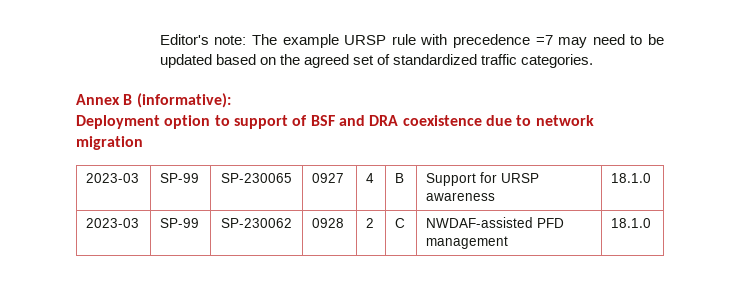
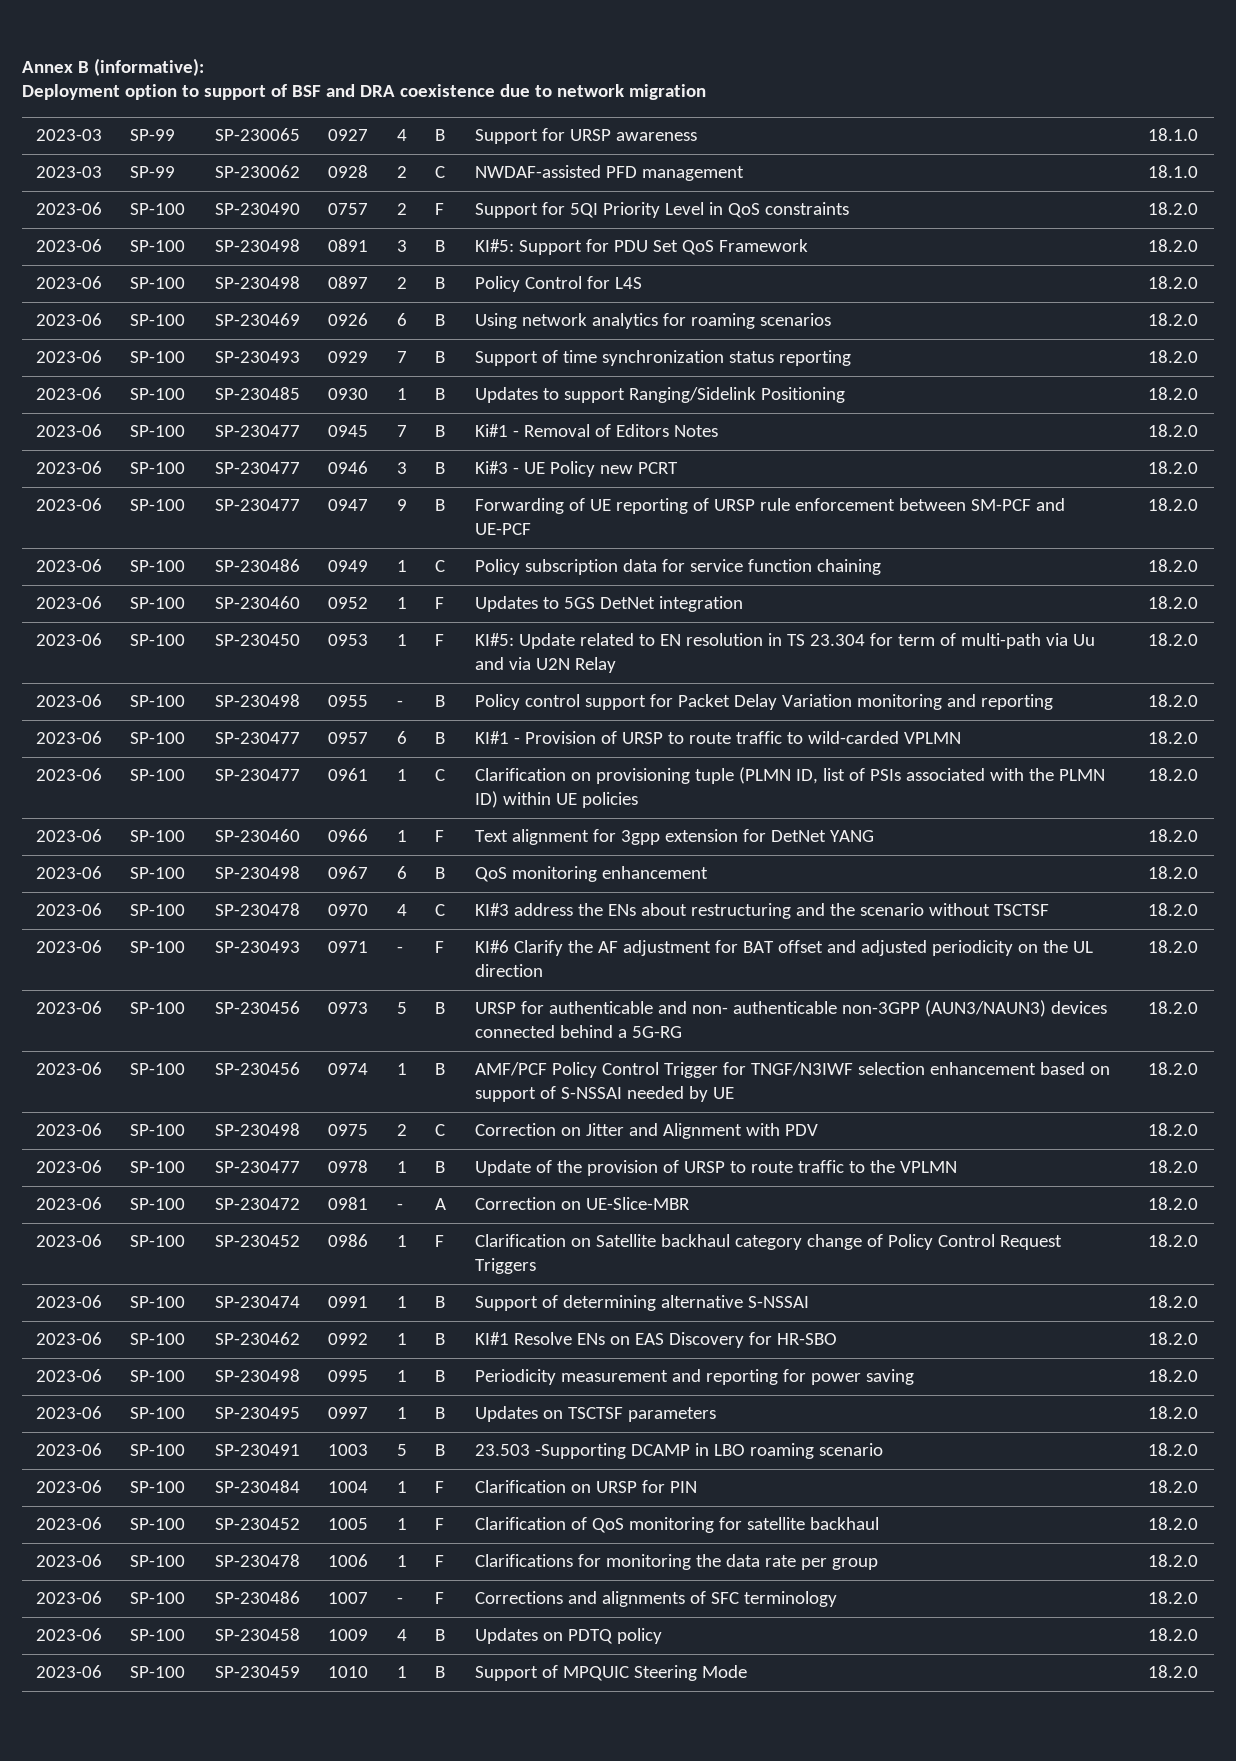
[159,34,664,48] [159,54,594,68] Editor's note: The example URSP rule with precedence =7 may need to be updated based on the agreed set of standardized traffic categories. // -> (22, 67) none
(652, 223) none -> [35,202,102,215] [129,203,185,215] [215,203,300,215] [327,203,368,215] [396,203,407,215] [434,203,444,215] [474,202,849,218] [1147,202,1198,215] [35,239,102,252] [129,240,185,252] [215,239,300,252] [327,239,368,252] [396,240,407,252] [434,240,445,252] [474,239,808,255] [1147,239,1198,252] [35,276,102,289] [129,277,185,289] [215,276,300,289] [327,276,368,289] [396,277,407,289] [434,277,445,289] [474,276,642,292] [1147,276,1198,289] [35,313,102,326] [129,314,185,326] [215,313,300,326] [327,313,368,326] [396,313,407,326] [434,314,445,326] [474,313,831,329] [1147,313,1198,326] [35,350,102,363] [129,351,185,363] [215,351,300,363] [327,351,368,363] [396,351,407,363] [434,351,445,363] [474,350,851,366] [1147,350,1198,363] [35,387,102,400] [129,388,185,400] [215,387,300,400] [327,388,368,400] [396,388,407,400] [434,388,445,400] [474,387,845,403] [1147,387,1198,400] [35,424,102,437] [129,425,185,437] [215,425,300,437] [327,425,368,437] [396,425,407,437] [434,425,445,437] [474,424,718,437] [1147,424,1198,437] [35,461,102,474] [129,462,185,474] [215,462,300,474] [327,461,368,474] [396,462,407,474] [434,462,445,474] [474,461,678,477] [1147,461,1198,474] [35,498,102,511] [129,499,185,511] [215,499,300,511] [327,499,368,511] [396,499,407,511] [434,499,445,511] [474,498,1065,514] [474,523,531,535] [1147,498,1198,511] [35,559,102,572] [129,560,185,572] [215,559,300,572] [327,560,368,572] [396,560,407,572] [434,560,445,572] [474,559,881,575] [1147,559,1198,572] [35,596,102,609] [129,597,185,609] [215,596,300,609] [327,597,368,609] [396,597,407,609] [434,597,444,609] [474,596,743,612] [1147,596,1198,609] [35,633,102,646] [129,634,185,646] [215,634,300,646] [327,634,368,646] [396,634,407,646] [434,634,444,646] [474,633,1095,649] [474,657,616,673] [1147,633,1198,646] [35,694,102,707] [129,695,185,707] [215,694,300,707] [327,695,368,707] [396,700,403,707] [434,695,445,707] [474,694,1053,710] [1147,694,1198,707] [35,731,102,744] [129,732,185,744] [215,732,300,744] [327,732,368,744] [396,731,407,744] [434,732,445,744] [474,731,961,744] [1147,731,1198,744] [35,768,102,781] [129,769,185,781] [215,769,300,781] [327,768,368,781] [396,769,407,781] [434,769,445,781] [474,767,1105,784] [474,791,638,808] [1147,768,1198,781] [35,829,102,842] [129,830,185,842] [215,829,300,842] [327,829,368,842] [396,830,407,842] [434,830,444,842] [474,829,874,845] [1147,829,1198,842] [35,866,102,879] [129,867,185,879] [215,866,300,879] [327,866,368,879] [396,866,407,879] [434,867,445,879] [474,866,708,882] [1147,866,1198,879] [35,903,102,916] [129,904,185,916] [215,903,300,916] [327,904,368,916] [396,904,407,916] [434,904,445,916] [474,903,1049,919] [1147,903,1198,916] [35,940,102,953] [129,941,185,953] [215,941,300,953] [327,941,368,953] [396,946,403,953] [434,941,444,953] [474,940,1093,956] [474,964,543,977] [1147,940,1198,953] [35,1001,102,1014] [129,1002,185,1014] [215,1001,300,1014] [327,1002,368,1014] [396,1002,407,1014] [434,1002,445,1014] [474,1000,1107,1017] [474,1025,682,1038] [1147,1001,1198,1014] [35,1062,102,1075] [129,1063,185,1075] [215,1062,300,1075] [327,1063,368,1075] [396,1063,407,1075] [434,1063,445,1075] [474,1062,1110,1078] [474,1086,734,1102] [1147,1062,1198,1075] [35,1123,102,1136] [129,1124,185,1136] [215,1123,300,1136] [327,1124,368,1136] [396,1124,407,1136] [434,1124,445,1136] [474,1123,818,1139] [1147,1123,1198,1136] [35,1160,102,1173] [129,1161,185,1173] [215,1161,300,1173] [327,1160,368,1173] [396,1161,407,1173] [434,1161,445,1173] [474,1160,957,1176] [1147,1160,1198,1173] [35,1197,102,1210] [129,1198,185,1210] [215,1198,300,1210] [327,1197,368,1210] [396,1203,403,1210] [434,1198,446,1210] [474,1197,690,1210] [1147,1197,1198,1210] [35,1234,102,1247] [129,1235,185,1247] [215,1235,300,1247] [327,1234,368,1247] [396,1235,407,1247] [434,1235,444,1247] [474,1234,1062,1250] [474,1258,536,1274] [1147,1234,1198,1247] [35,1295,102,1308] [129,1296,185,1308] [215,1296,300,1308] [327,1296,368,1308] [396,1296,407,1308] [434,1296,445,1308] [474,1295,809,1311] [1147,1295,1198,1308] [35,1332,102,1345] [129,1333,185,1345] [215,1332,300,1345] [327,1333,368,1345] [396,1333,407,1345] [434,1333,445,1345] [474,1332,837,1348] [1147,1332,1198,1345] [35,1369,102,1382] [129,1370,185,1382] [215,1369,300,1382] [327,1370,368,1382] [396,1370,407,1382] [434,1370,445,1382] [474,1369,914,1385] [1147,1369,1198,1382] [35,1406,102,1419] [129,1407,185,1419] [215,1407,300,1419] [327,1407,368,1419] [396,1407,407,1419] [434,1407,445,1419] [474,1406,716,1422] [1147,1406,1198,1419] [35,1443,102,1456] [129,1444,185,1456] [215,1444,300,1456] [327,1444,368,1456] [396,1444,407,1456] [434,1444,445,1456] [474,1443,883,1459] [1147,1443,1198,1456] [35,1480,102,1493] [129,1481,185,1493] [215,1480,300,1493] [327,1481,368,1493] [396,1481,407,1493] [434,1481,444,1493] [474,1480,697,1493] [1147,1480,1198,1493] [35,1517,102,1530] [129,1518,185,1530] [215,1518,300,1530] [327,1518,368,1530] [396,1518,407,1530] [434,1518,444,1530] [474,1517,879,1533] [1147,1517,1198,1530] [35,1554,102,1567] [129,1555,185,1567] [215,1554,300,1567] [327,1554,368,1567] [396,1555,407,1567] [434,1555,444,1567] [474,1554,878,1570] [1147,1554,1198,1567] [35,1591,102,1604] [129,1592,185,1604] [215,1591,300,1604] [327,1592,368,1604] [396,1597,403,1604] [434,1592,444,1604] [474,1591,837,1607] [1147,1591,1198,1604] [35,1628,102,1641] [129,1629,185,1641] [215,1628,300,1641] [327,1629,368,1641] [396,1629,407,1641] [434,1629,445,1641] [474,1628,662,1644] [1147,1628,1198,1641] [35,1665,102,1678] [129,1666,185,1678] [215,1666,300,1678] [327,1666,368,1678] [396,1666,407,1678] [434,1666,445,1678] [474,1665,747,1681] [1147,1665,1198,1678] // 2023-06 | SP-100 | SP-230490 | 0757 | 2 | F | Support for 5QI Priority Level in QoS constraints | 18.2.0 // 2023-06 | SP-100 | SP-230498 | 0891 | 3 | B | KI#5: Support for PDU Set QoS Framework | 18.2.0 // 2023-06 | SP-100 | SP-230498 | 0897 | 2 | B | Policy Control for L4S | 18.2.0 // 2023-06 | SP-100 | SP-230469 | 0926 | 6 | B | Using network analytics for roaming scenarios | 18.2.0 // 2023-06 | SP-100 | SP-230493 | 0929 | 7 | B | Support of time synchronization status reporting | 18.2.0 // 2023-06 | SP-100 | SP-230485 | 0930 | 1 | B | Updates to support Ranging/Sidelink Positioning | 18.2.0 // 2023-06 | SP-100 | SP-230477 | 0945 | 7 | B | Ki#1 - Removal of Editors Notes | 18.2.0 // 2023-06 | SP-100 | SP-230477 | 0946 | 3 | B | Ki#3 - UE Policy new PCRT | 18.2.0 // 2023-06 | SP-100 | SP-230477 | 0947 | 9 | B | Forwarding of UE reporting of URSP rule enforcement between SM-PCF and UE-PCF | 18.2.0 // 2023-06 | SP-100 | SP-230486 | 0949 | 1 | C | Policy subscription data for service function chaining | 18.2.0 // 2023-06 | SP-100 | SP-230460 | 0952 | 1 | F | Updates to 5GS DetNet integration | 18.2.0 // 2023-06 | SP-100 | SP-230450 | 0953 | 1 | F | KI#5: Update related to EN resolution in TS 23.304 for term of multi-path via Uu and via U2N Relay | 18.2.0 // 2023-06 | SP-100 | SP-230498 | 0955 | - | B | Policy control support for Packet Delay Variation monitoring and reporting | 18.2.0 // 2023-06 | SP-100 | SP-230477 | 0957 | 6 | B | KI#1 - Provision of URSP to route traffic to wild-carded VPLMN | 18.2.0 // 2023-06 | SP-100 | SP-230477 | 0961 | 1 | C | Clarification on provisioning tuple (PLMN ID, list of PSIs associated with the PLMN ID) within UE policies | 18.2.0 // 2023-06 | SP-100 | SP-230460 | 0966 | 1 | F | Text alignment for 3gpp extension for DetNet YANG | 18.2.0 // 2023-06 | SP-100 | SP-230498 | 0967 | 6 | B | QoS monitoring enhancement | 18.2.0 // 2023-06 | SP-100 | SP-230478 | 0970 | 4 | C | KI#3 address the ENs about restructuring and the scenario without TSCTSF | 18.2.0 // 2023-06 | SP-100 | SP-230493 | 0971 | - | F | KI#6 Clarify the AF adjustment for BAT offset and adjusted periodicity on the UL direction | 18.2.0 // 2023-06 | SP-100 | SP-230456 | 0973 | 5 | B | URSP for authenticable and non- authenticable non-3GPP (AUN3/NAUN3) devices connected behind a 5G-RG | 18.2.0 // 2023-06 | SP-100 | SP-230456 | 0974 | 1 | B | AMF/PCF Policy Control Trigger for TNGF/N3IWF selection enhancement based on support of S-NSSAI needed by UE | 18.2.0 // 2023-06 | SP-100 | SP-230498 | 0975 | 2 | C | Correction on Jitter and Alignment with PDV | 18.2.0 // 2023-06 | SP-100 | SP-230477 | 0978 | 1 | B | Update of the provision of URSP to route traffic to the VPLMN | 18.2.0 // 2023-06 | SP-100 | SP-230472 | 0981 | - | A | Correction on UE-Slice-MBR | 18.2.0 // 2023-06 | SP-100 | SP-230452 | 0986 | 1 | F | Clarification on Satellite backhaul category change of Policy Control Request Triggers | 18.2.0 // 2023-06 | SP-100 | SP-230474 | 0991 | 1 | B | Support of determining alternative S-NSSAI | 18.2.0 // 2023-06 | SP-100 | SP-230462 | 0992 | 1 | B | KI#1 Resolve ENs on EAS Discovery for HR-SBO | 18.2.0 // 2023-06 | SP-100 | SP-230498 | 0995 | 1 | B | Periodicity measurement and reporting for power saving | 18.2.0 // 2023-06 | SP-100 | SP-230495 | 0997 | 1 | B | Updates on TSCTSF parameters | 18.2.0 // 2023-06 | SP-100 | SP-230491 | 1003 | 5 | B | 23.503 -Supporting DCAMP in LBO roaming scenario | 18.2.0 // 2023-06 | SP-100 | SP-230484 | 1004 | 1 | F | Clarification on URSP for PIN | 18.2.0 // 2023-06 | SP-100 | SP-230452 | 1005 | 1 | F | Clarification of QoS monitoring for satellite backhaul | 18.2.0 // 2023-06 | SP-100 | SP-230478 | 1006 | 1 | F | Clarifications for monitoring the data rate per group | 18.2.0 // 2023-06 | SP-100 | SP-230486 | 1007 | - | F | Corrections and alignments of SFC terminology | 18.2.0 // 2023-06 | SP-100 | SP-230458 | 1009 | 4 | B | Updates on PDTQ policy | 18.2.0 // 2023-06 | SP-100 | SP-230459 | 1010 | 1 | B | Support of MPQUIC Steering Mode | 18.2.0

